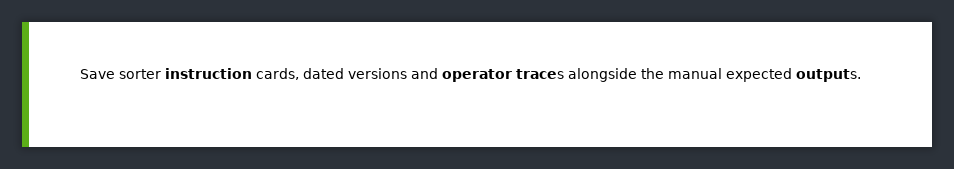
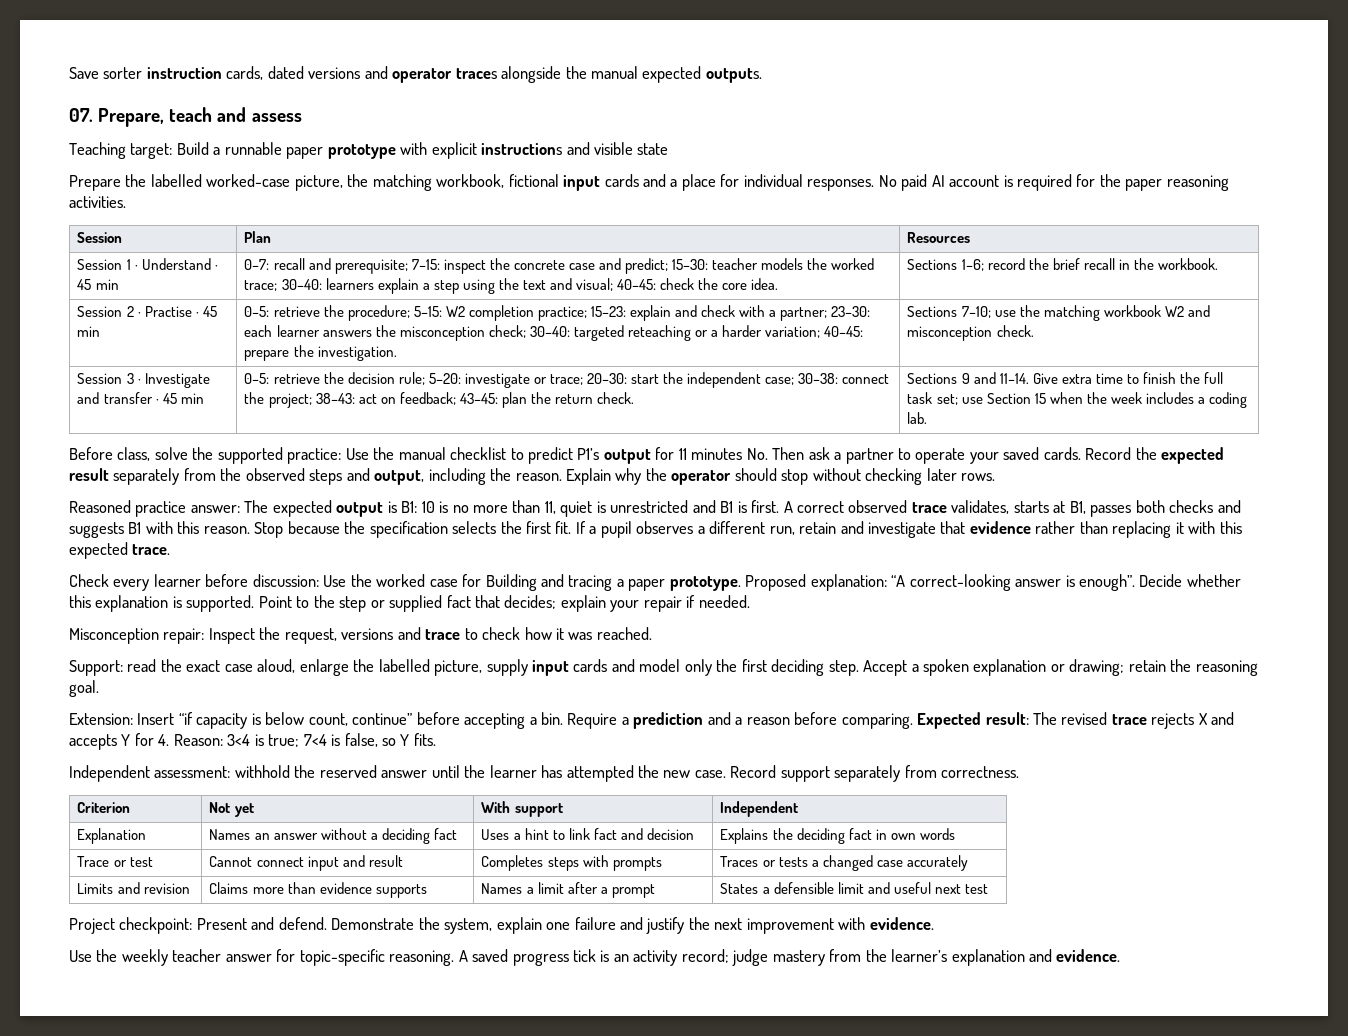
(861, 75) none -> [69,107,302,127] [69,142,669,159] [69,174,1229,191] [69,196,126,208] [77,232,123,243] [244,231,272,243] [907,232,971,243] [77,258,218,270] [77,279,119,290] [244,258,875,274] [244,278,779,294] [907,258,1218,271] [77,306,217,317] [77,326,101,337] [244,305,871,321] [244,325,864,341] [244,345,397,361] [907,305,1210,321] [907,325,1034,341] [77,373,210,388] [77,392,204,404] [244,372,890,388] [244,392,634,408] [907,372,1223,384] [907,392,1247,408] [907,412,928,424] [69,447,1225,464] [69,468,996,485] [69,500,1241,517] [69,521,1242,538] [69,542,171,559] [69,574,1241,591] [69,595,750,612] [69,627,652,644] [69,659,1258,676] [69,680,99,697] [69,712,1235,729] [69,733,436,750] [69,765,1020,782] [77,802,131,813] [209,802,254,817] [481,801,563,817] [720,801,799,817] [77,828,147,844] [209,828,457,844] [481,828,694,840] [720,828,955,844] [77,856,153,867] [209,855,403,871] [481,855,662,871] [720,855,968,871] [77,882,190,894] [209,882,427,898] [481,882,655,898] [720,882,988,894] [69,917,934,934] [69,949,1121,966] // 07. Prepare, teach and assess // Teaching target: Build a runnable paper prototype with explicit instructions and visible state // Prepare the labelled worked-case picture, the matching workbook, fictional input cards and a place for individual responses. No paid AI account is required for the paper reasoning activities. // Session | Plan | Resources // Session 1 · Understand · 45 min | 0–7: recall and prerequisite; 7–15: inspect the concrete case and predict; 15–30: teacher models the worked trace; 30–40: learners explain a step using the text and visual; 40–45: check the core idea. | Sections 1–6; record the brief recall in the workbook. // Session 2 · Practise · 45 min | 0–5: retrieve the procedure; 5–15: W2 completion practice; 15–23: explain and check with a partner; 23–30: each learner answers the misconception check; 30–40: targeted reteaching or a harder variation; 40–45: prepare the investigation. | Sections 7–10; use the matching workbook W2 and misconception check. // Session 3 · Investigate and transfer · 45 min | 0–5: retrieve the decision rule; 5–20: investigate or trace; 20–30: start the independent case; 30–38: connect the project; 38–43: act on feedback; 43–45: plan the return check. | Sections 9 and 11–14. Give extra time to finish the full task set; use Section 15 when the week includes a coding lab. // Before class, solve the supported practice: Use the manual checklist to predict P1’s output for 11 minutes No. Then ask a partner to operate your saved cards. Record the expected result separately from the observed steps and output, including the reason. Explain why the operator should stop without checking later rows. // Reasoned practice answer: The expected output is B1: 10 is no more than 11, quiet is unrestricted and B1 is first. A correct observed trace validates, starts at B1, passes both checks and suggests B1 with this reason. Stop because the specification selects the first fit. If a pupil observes a different run, retain and investigate that evidence rather than replacing it with this expected trace. // Check every learner before discussion: Use the worked case for Building and tracing a paper prototype. Proposed explanation: “A correct-looking answer is enough”. Decide whether this explanation is supported. Point to the step or supplied fact that decides; explain your repair if needed. // Misconception repair: Inspect the request, versions and trace to check how it was reached. // Support: read the exact case aloud, enlarge the labelled picture, supply input cards and model only the first deciding step. Accept a spoken explanation or drawing; retain the reasoning goal. // Extension: Insert “if capacity is below count, continue” before accepting a bin. Require a prediction and a reason before comparing. Expected result: The revised trace rejects X and accepts Y for 4. Reason: 3<4 is true; 7<4 is false, so Y fits. // Independent assessment: withhold the reserved answer until the learner has attempted the new case. Record support separately from correctness. // Criterion | Not yet | With support | Independent // Explanation | Names an answer without a deciding fact | Uses a hint to link fact and decision | Explains the deciding fact in own words // Trace or test | Cannot connect input and result | Completes steps with prompts | Traces or tests a changed case accurately // Limits and revision | Claims more than evidence supports | Names a limit after a prompt | States a defensible limit and useful next test // Project checkpoint: Present and defend. Demonstrate the system, explain one failure and justify the next improvement with evidence. // Use the weekly teacher answer for topic-specific reasoning. A saved progress tick is an activity record; judge mastery from the learner’s explanation and evidence.

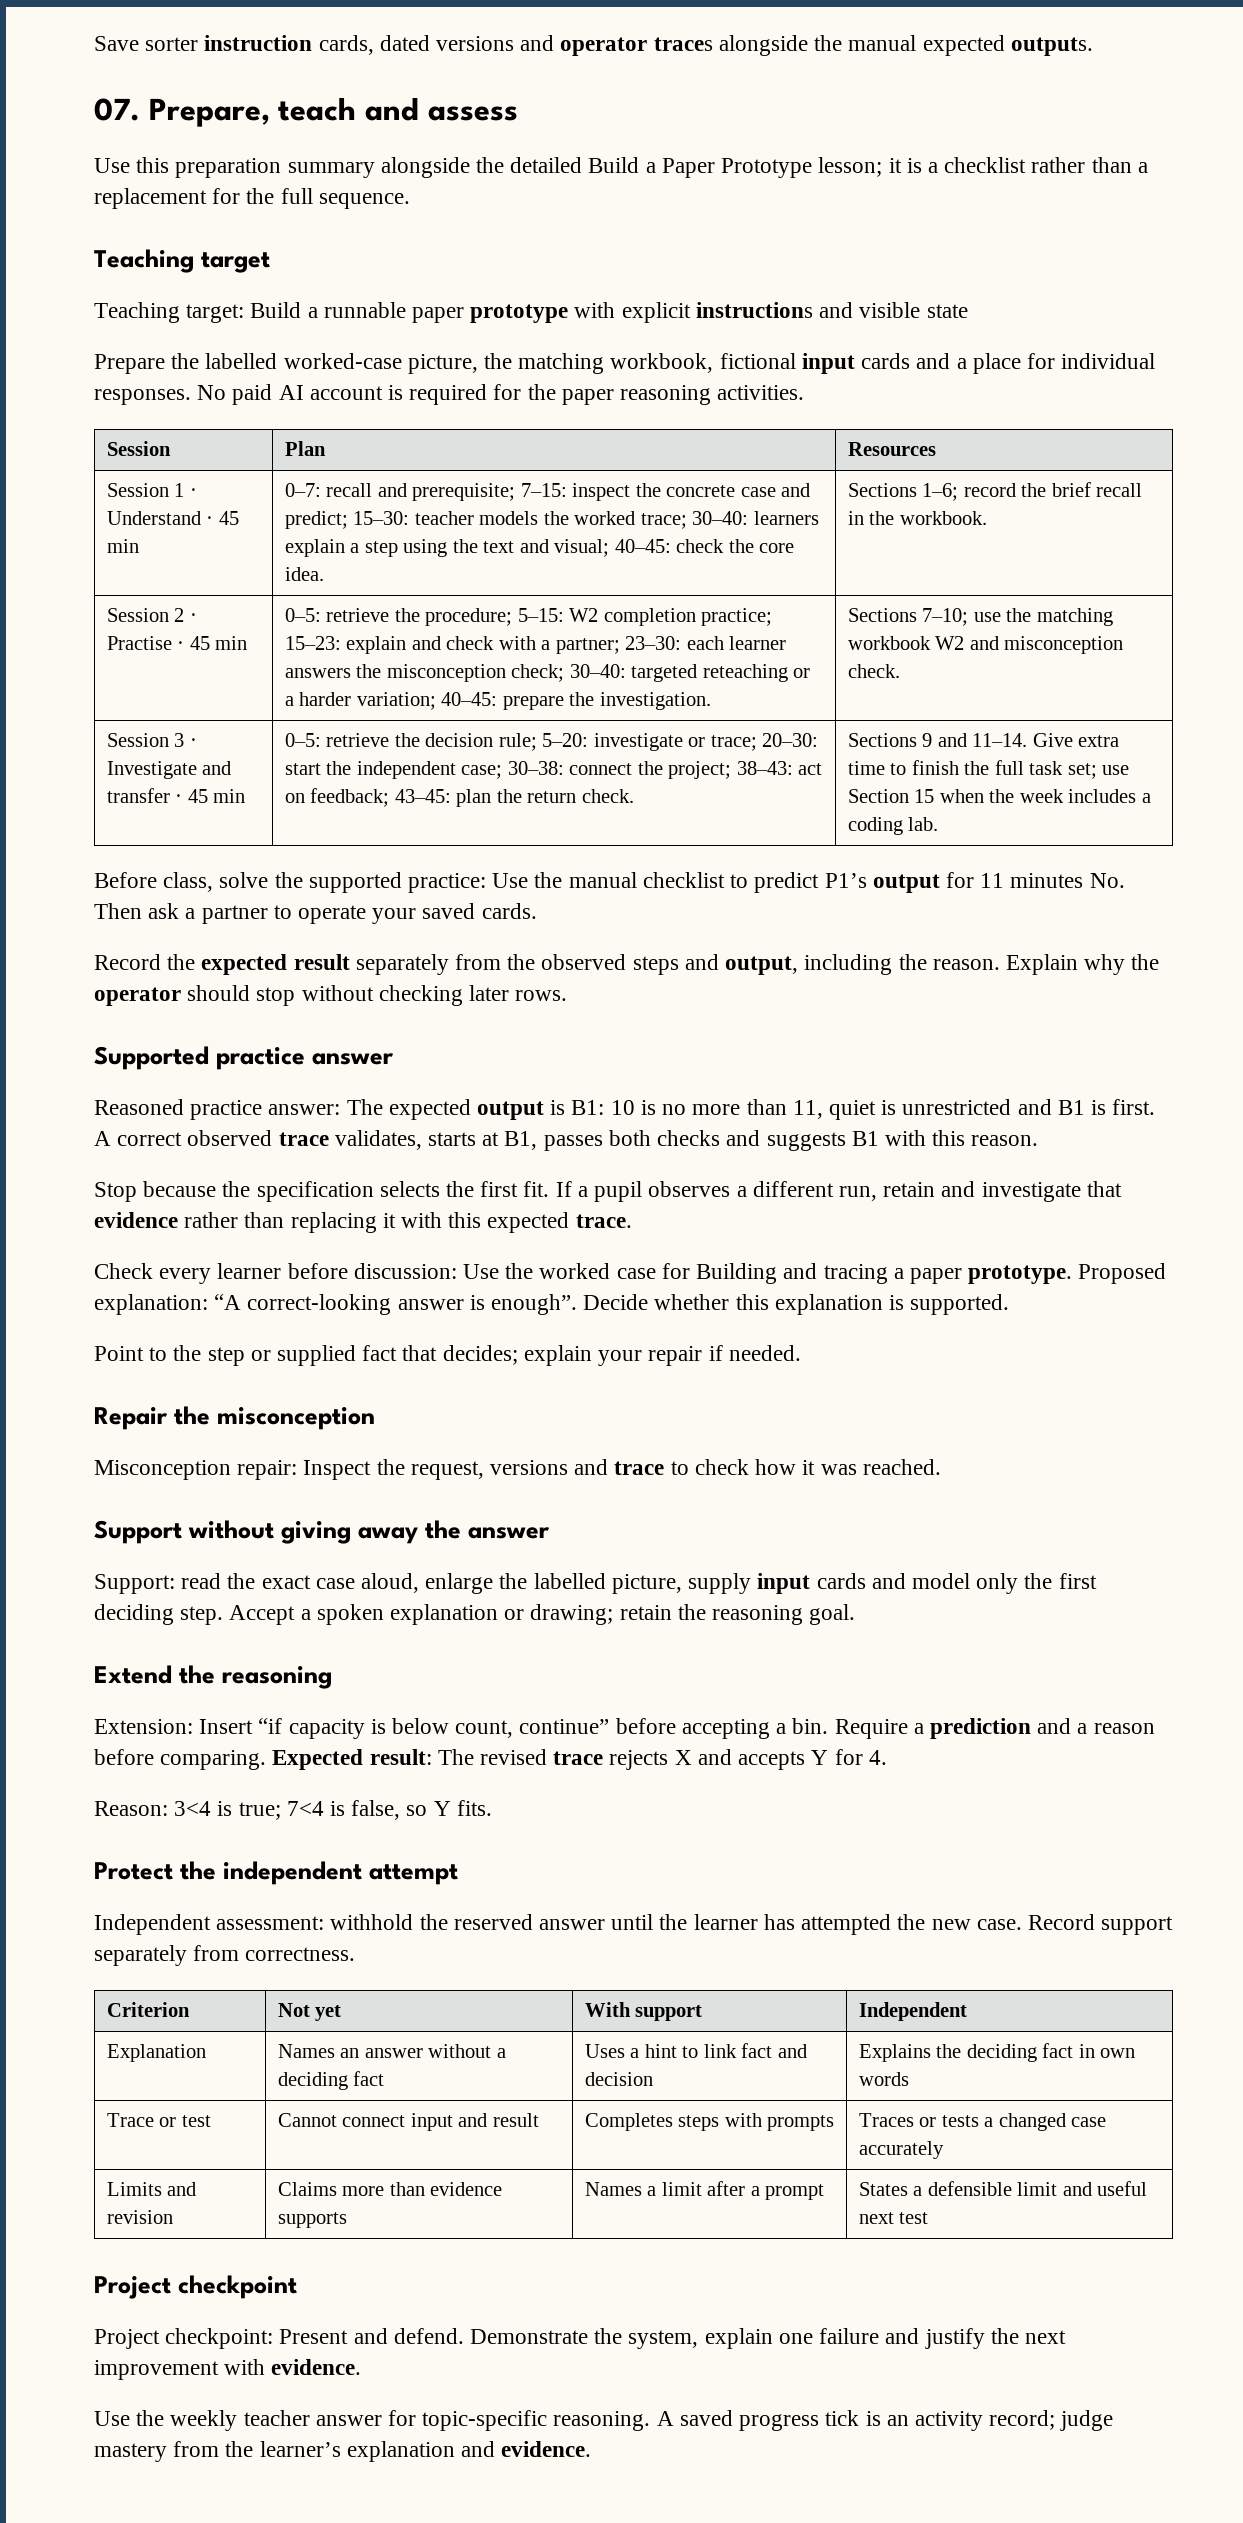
(302, 117) none -> [94,157,1148,178] [94,188,410,209] [94,249,270,273] // Use this preparation summary alongside the detailed Build a Paper Prototype lesson; it is a checklist rather than a replacement for the full sequence. // Teaching target
(1081, 453) none -> (537, 911) //
(996, 477) none -> [94,1046,394,1070] // Supported practice answer
(250, 530) none -> (1039, 1140) //
(255, 603) none -> (1010, 1304) //
(750, 601) none -> [94,1406,375,1430] // Repair the misconception
(652, 633) none -> [94,1520,550,1544] // Support without giving away the answer
(99, 688) none -> [94,1665,332,1689] // Extend the reasoning
(170, 740) none -> (887, 1757) //
(436, 739) none -> [94,1861,458,1885] // Protect the independent attempt
(988, 889) none -> [94,2275,297,2299] // Project checkpoint

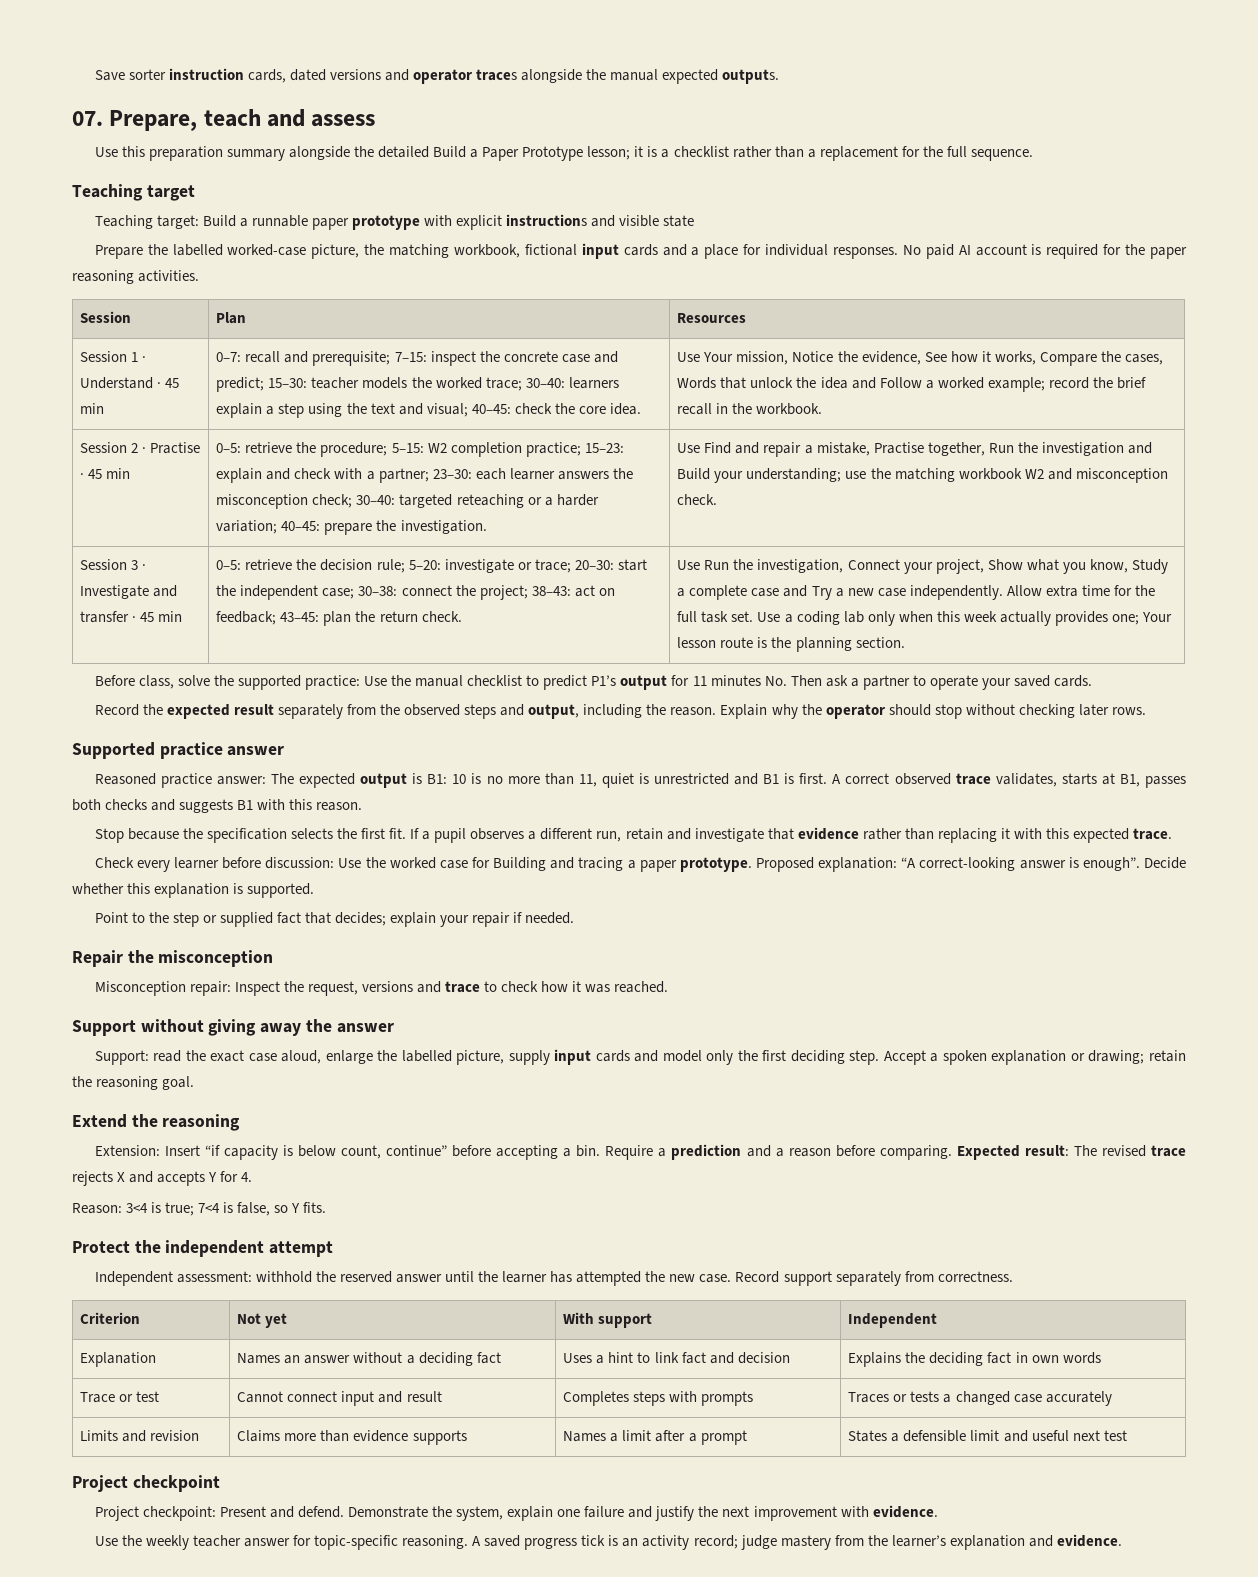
[847,483,959,501] Sections 1–6; -> [677,351,1163,366] [677,377,1045,392] Use Your mission, Notice the evidence, See how it works, Compare the cases, Words that unlock the idea and Follow a worked example;
[847,608,969,626] Sections 7–10; -> [677,442,1152,457] [677,468,842,483] Use Find and repair a mistake, Practise together, Run the investigation and Build your understanding;
[847,733,1120,747] [847,760,1130,779] [847,789,1151,803] [847,817,939,835] Sections 9 and 11–14. Give extra time to finish the full task set; use Section 15 when the week includes a coding lab. -> [677,559,1168,574] [677,585,1155,600] [677,611,1173,626] [677,637,905,652] Use Run the investigation, Connect your project, Show what you know, Study a complete case and Try a new case independently. Allow extra time for the full task set. Use a coding lab only when this week actually provides one; Your lesson route is the planning section.

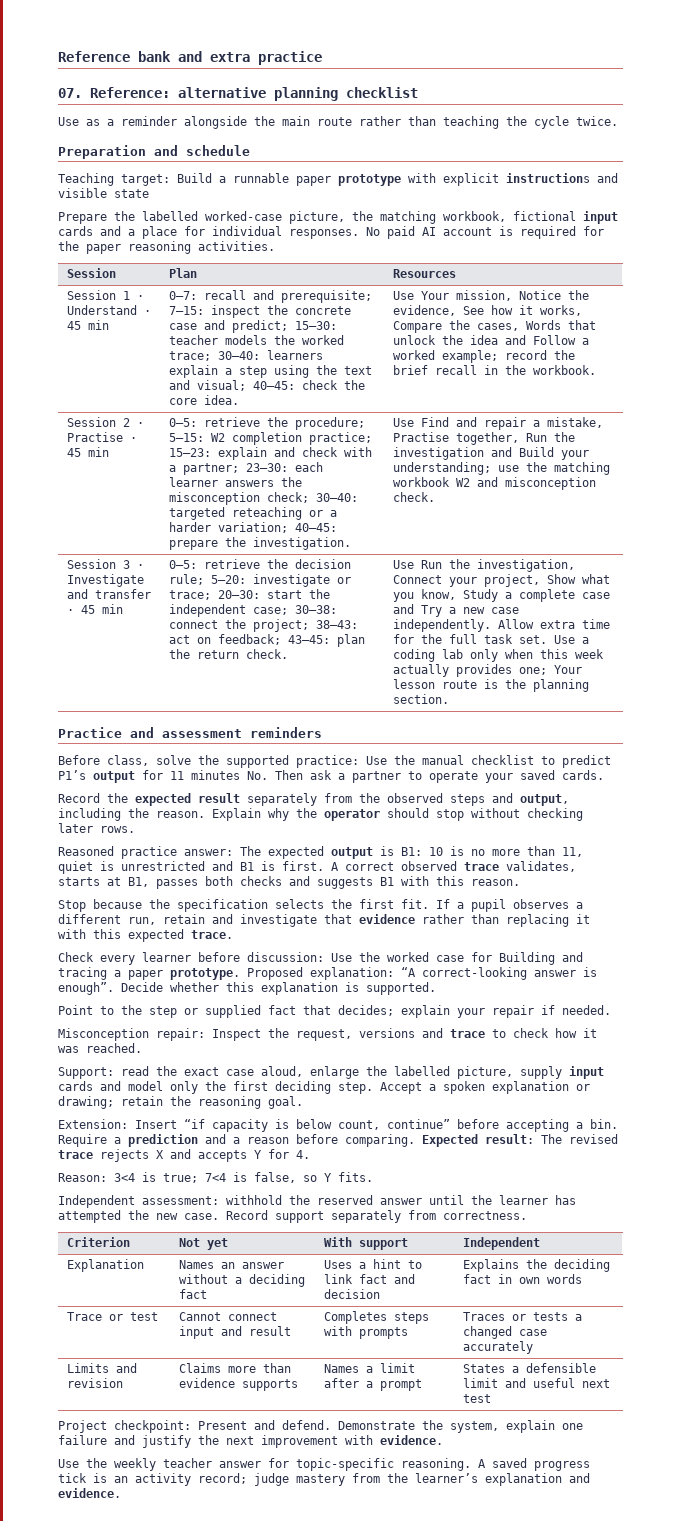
[94,68,780,84] [72,109,376,131] [94,146,1033,161] [72,184,195,201] Save sorter instruction cards, dated versions and operator traces alongside the manual expected outputs. // 07. Prepare, teach and assess // Use this preparation summary alongside the detailed Build a Paper Prototype lesson; it is a checklist rather than a replacement for the full sequence. // Teaching target -> [58,51,322,65] [58,87,418,101] [58,116,618,129] [58,145,250,159] Reference bank and extra practice // 07. Reference: alternative planning checklist // Use as a reminder alongside the main route rather than teaching the cycle twice. // Preparation and schedule
(905, 642) none -> [58,727,322,738] // Practice and assessment reminders
[72,742,285,759] // Supported practice answer -> (135, 829) none
[72,950,274,967] // Repair the misconception -> (611, 1010) none
[72,1019,394,1036] // Support without giving away the answer -> (142, 1048) none
[72,1114,241,1131] // Extend the reasoning -> (303, 1102) none
[72,1240,334,1257] // Protect the independent attempt -> (373, 1177) none
[72,1475,220,1492] // Project checkpoint -> (492, 1398) none

